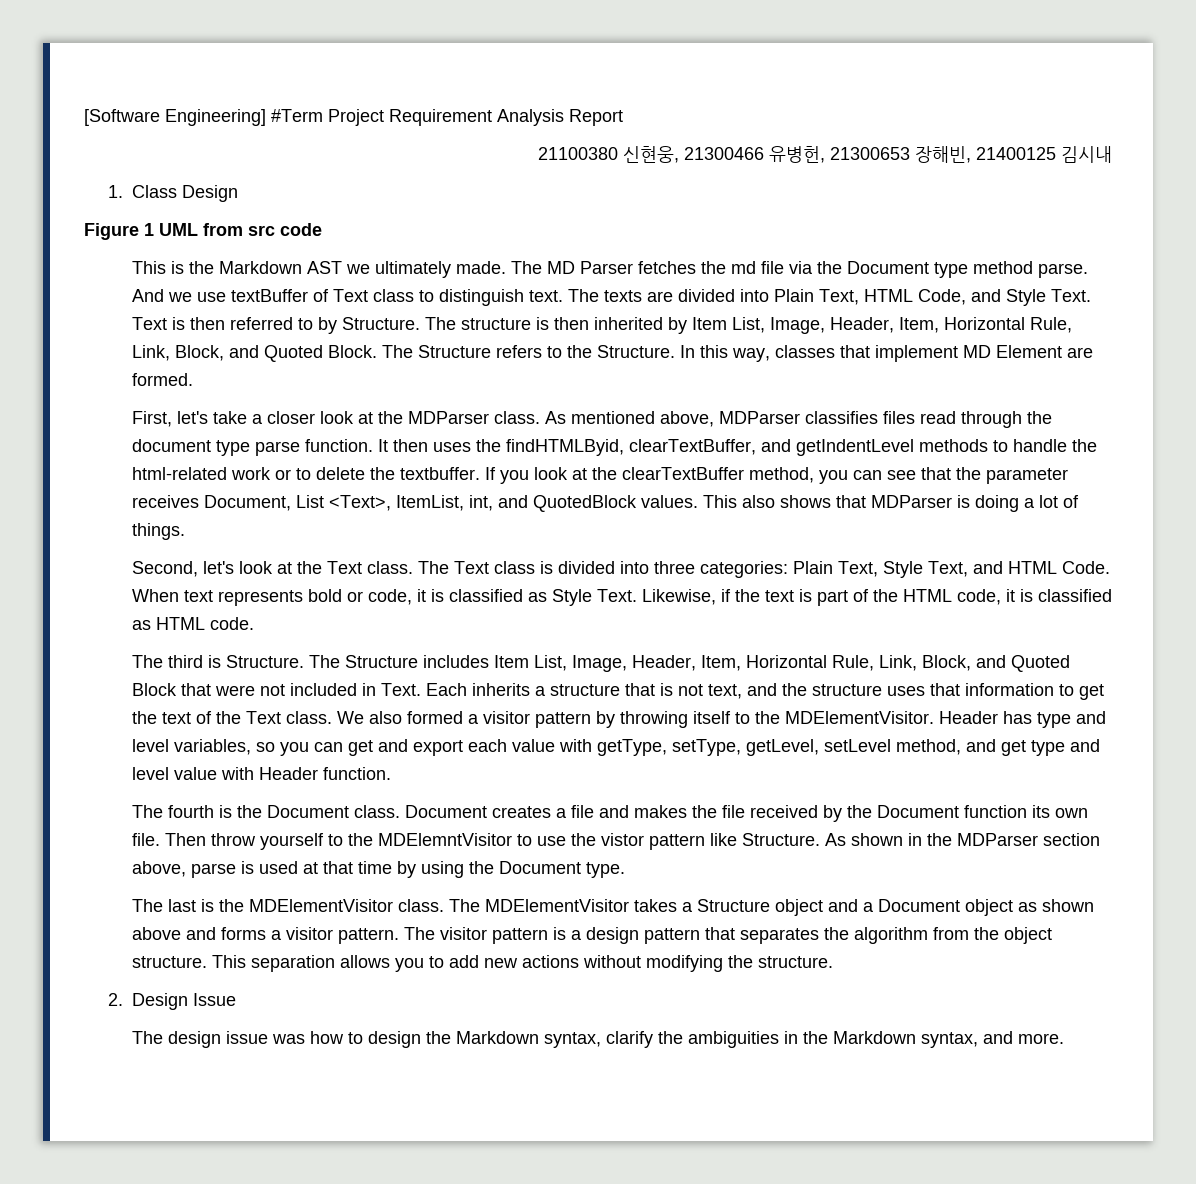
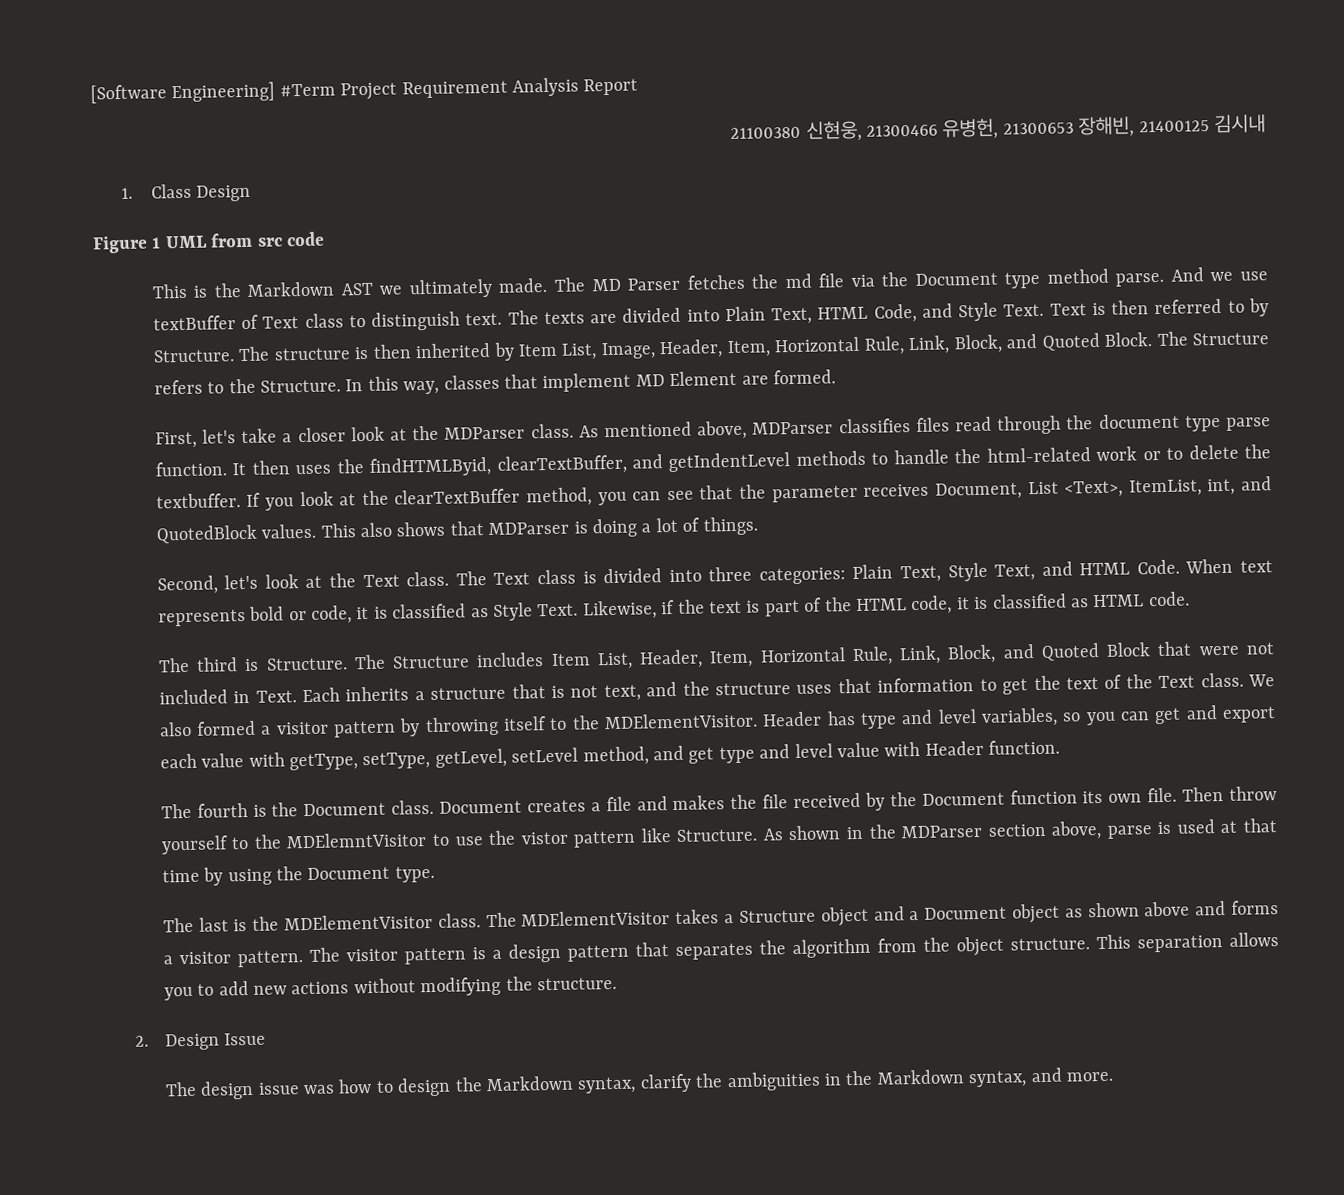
[571,655,627,672] Image, -> (633, 661) none

